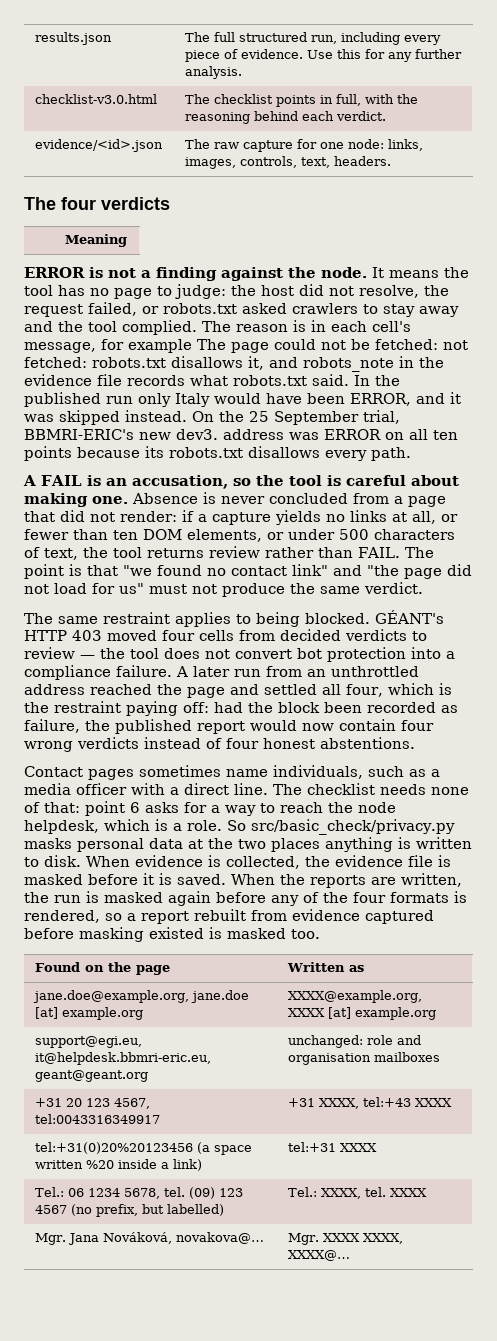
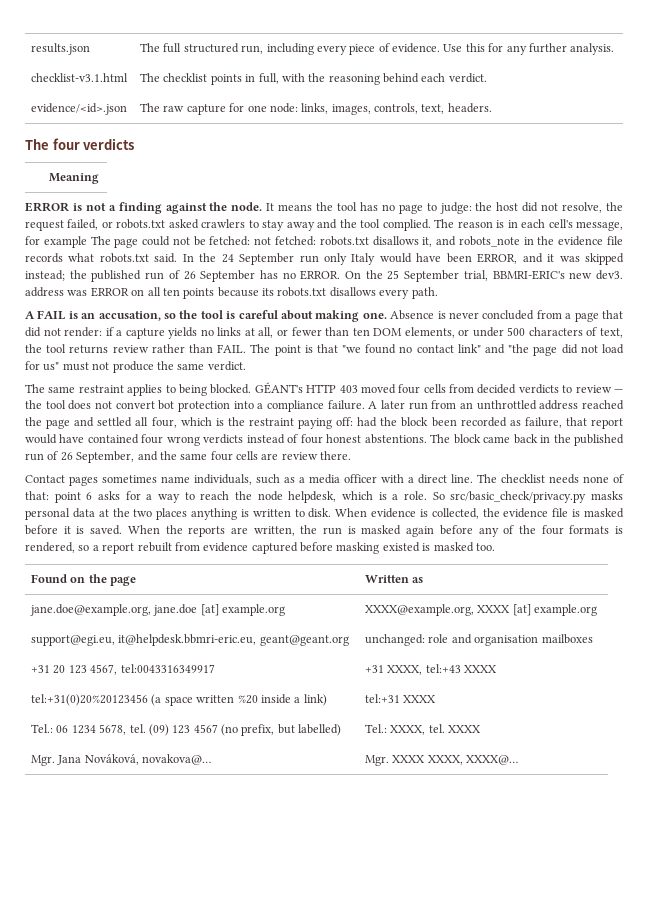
[35,94,158,104] checklist-v3.0.html -> [31,73,129,82] checklist-v3.1.html
[24,392,101,407] published -> [221,253,295,265] 24 September
[125,410,187,422] instead. -> [25,270,341,282] instead; the published run of 26 September has no ERROR.
[85,719,396,734] the published report would now contain -> [565,417,624,429] [25,434,139,444] that report would have contained
(415, 743) none -> [430,434,625,446] [25,451,352,463] The block came back in the published run of 26 September, and the same four cells are review there.

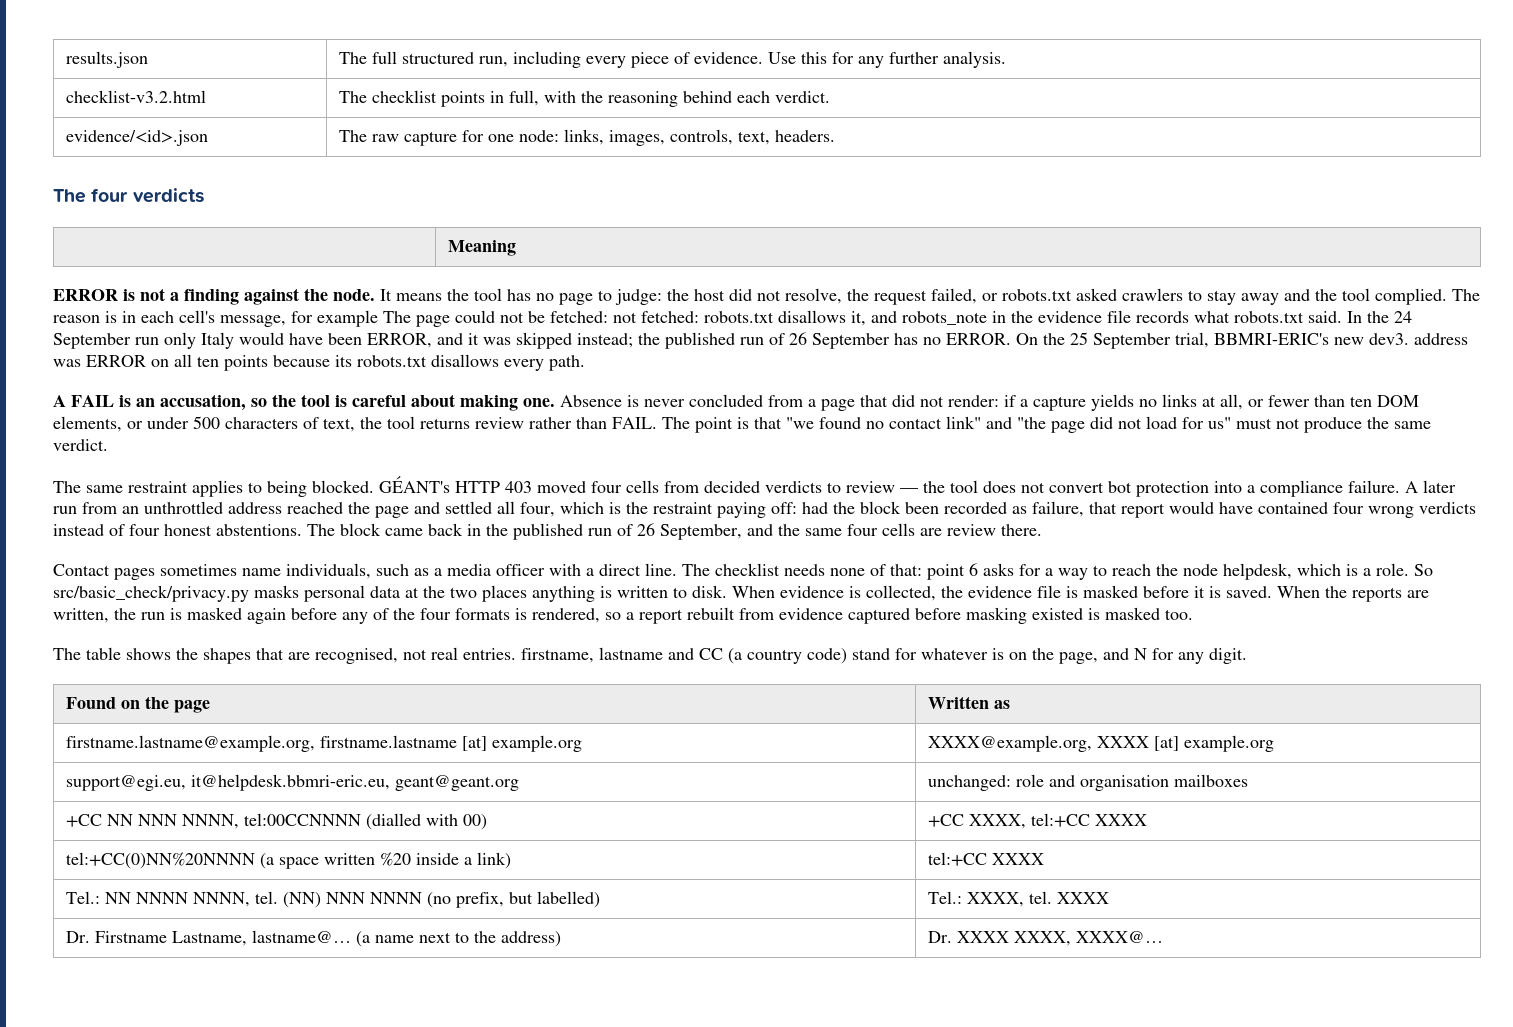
[31,73,129,82] checklist-v3.1.html -> [65,90,206,103] checklist-v3.2.html
(495, 547) none -> [53,647,1247,664] // The table shows the shapes that are recognised, not real entries. firstname, lastname and CC (a country code) stand for whatever is on the page, and N for any digit.
[30,604,198,616] jane.doe@example.org, jane.doe -> [65,735,457,752] firstname.lastname@example.org, firstname.lastname
[31,664,215,675] [365,664,498,675] [31,694,149,706] +31 20 123 4567, tel:0043316349917 | +31 XXXX, tel:+43 XXXX // tel:+31(0)20%20123456 -> [65,813,487,830] [927,813,1147,829] [65,852,255,869] +CC NN NNN NNNN, tel:00CCNNNN (dialled with 00) | +CC XXXX, tel:+CC XXXX // tel:+CC(0)NN%20NNNN
[365,694,401,703] tel:+31 -> [927,852,987,866] tel:+CC
[56,724,218,736] 06 1234 5678, tel. (09) 123 4567 -> [104,891,422,908] NN NNNN NNNN, tel. (NN) NNN NNNN
[31,754,212,766] [365,755,390,766] Mgr. Jana Nováková, novakova@… | Mgr. -> [65,930,561,947] [927,931,952,943] Dr. Firstname Lastname, lastname@… (a name next to the address) | Dr.

